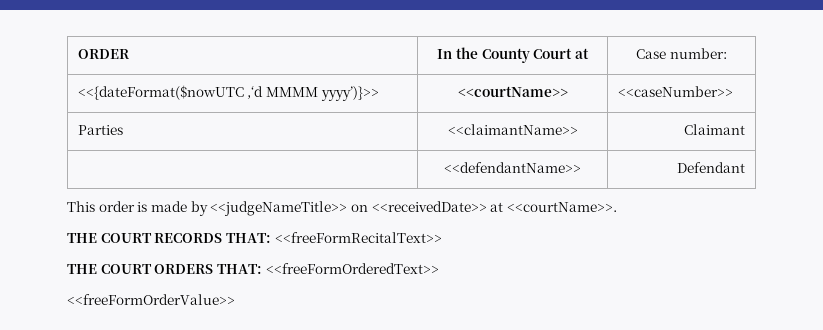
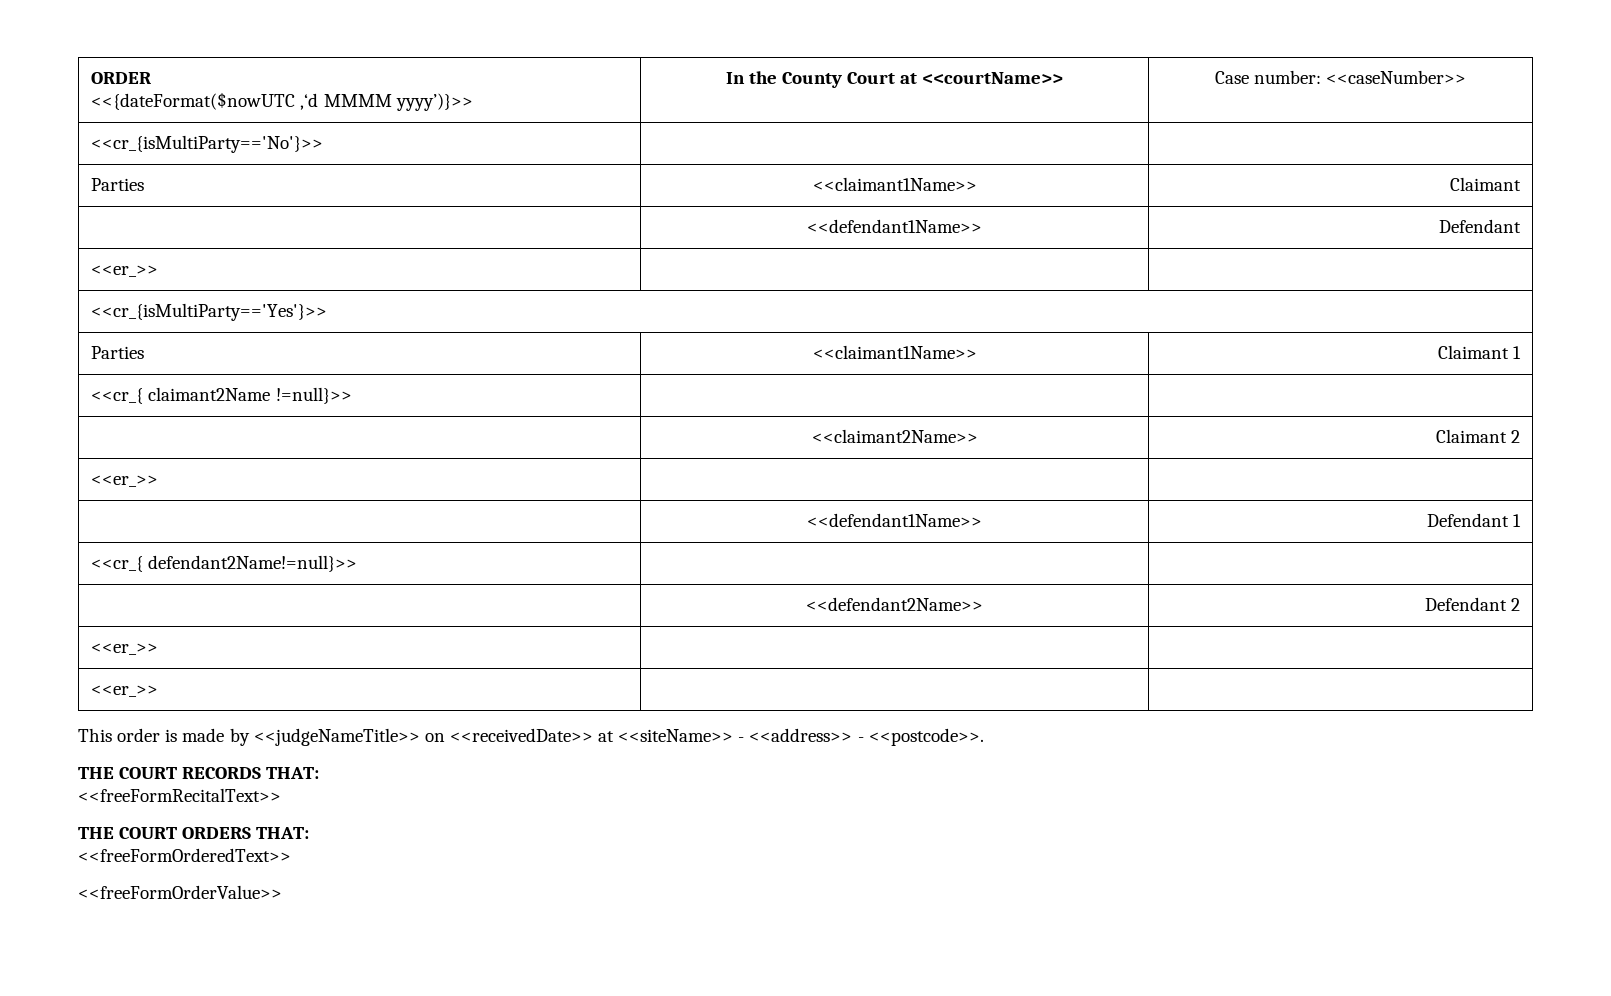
(130, 54) none -> [91,92,473,111] // <<{dateFormat($nowUTC ,‘d MMMM yyyy’)}>>
(589, 53) none -> [922,72,1064,84] <<courtName>>
[77,85,379,101] [457,86,568,97] [617,86,733,97] [77,125,123,135] [447,124,578,135] // <<{dateFormat($nowUTC ,‘d MMMM yyyy’)}>> | <<courtName>> | <<caseNumber>> // Parties | <<claimantName>> -> [1326,70,1467,84] [91,135,324,153] [91,178,145,191] [812,177,977,191] <<caseNumber>> // <<cr_{isMultiParty=='No'}>> | | // Parties | <<claimant1Name>>
[444,162,581,173] [677,162,746,173] <<defendantName>> | Defendant -> [807,219,982,233] [1438,219,1521,233] [91,265,159,277] [91,303,328,321] [91,346,145,359] [812,345,977,359] [1437,345,1521,359] [91,387,352,404] [811,429,978,443] [1435,429,1520,443] [91,475,159,487] [807,513,982,527] [1426,513,1521,527] [91,555,358,572] [806,597,983,611] [1424,597,1520,611] [91,643,159,655] [91,685,159,697] <<defendant1Name>> | Defendant // <<er_>> | | // <<cr_{isMultiParty=='Yes'}>> // Parties | <<claimant1Name>> | Claimant 1 // <<cr_{ claimant2Name !=null}>> | | // | <<claimant2Name>> | Claimant 2 // <<er_>> | | // | <<defendant1Name>> | Defendant 1 // <<cr_{ defendant2Name!=null}>> | | // | <<defendant2Name>> | Defendant 2 // <<er_>> | | // <<er_>> | |
[506,202,617,212] <<courtName>>. -> [618,728,984,746] <<siteName>> - <<address>> - <<postcode>>.
(271, 238) none -> (320, 773) //
(262, 269) none -> (310, 833) //

